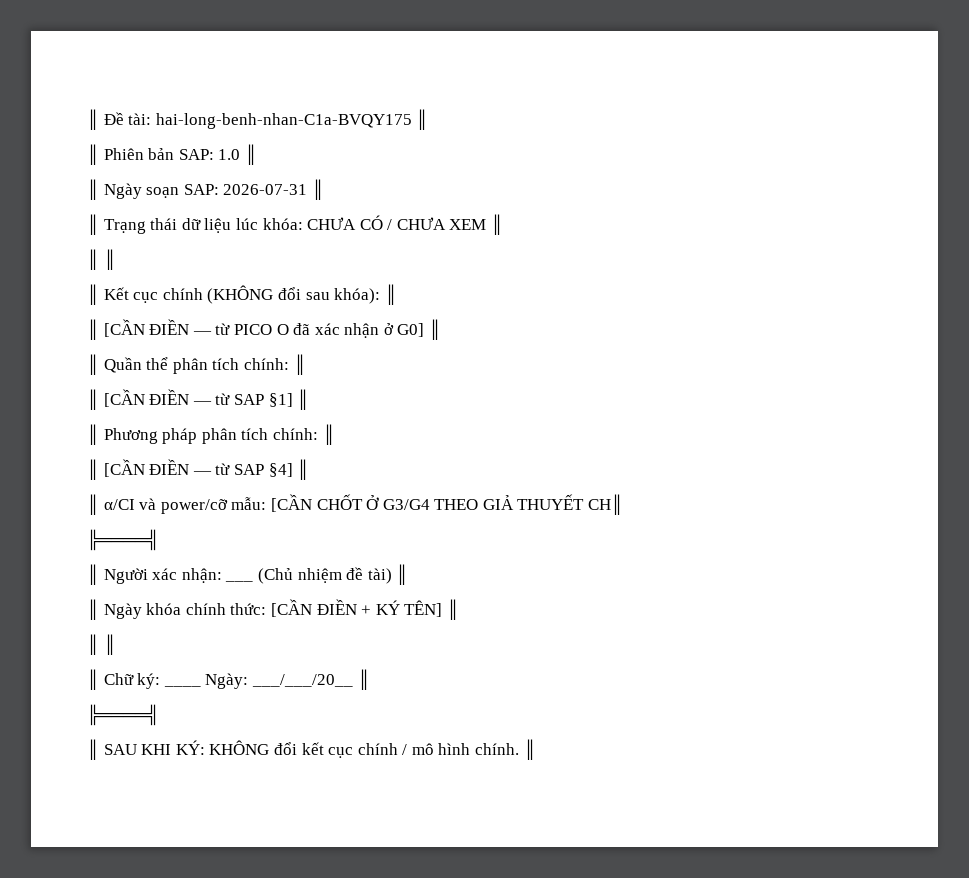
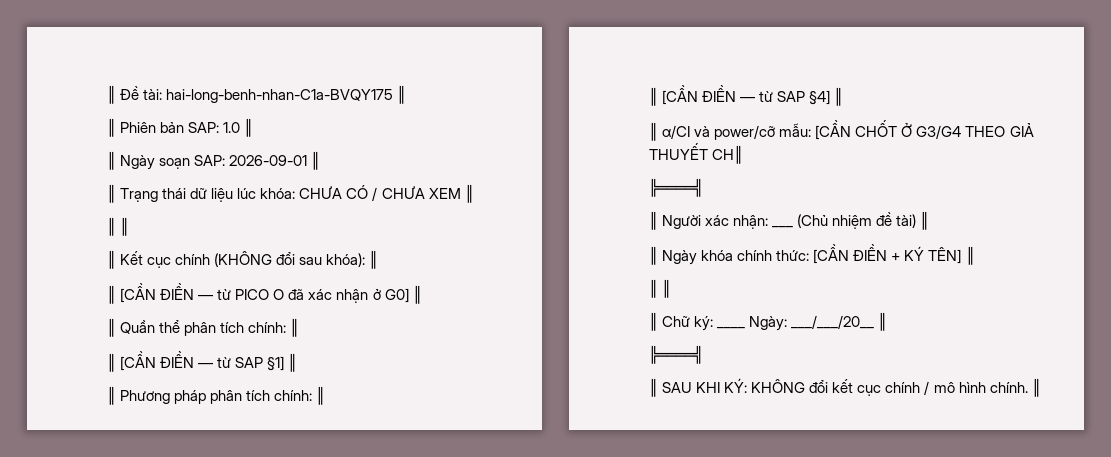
[223,184,308,195] 2026-07-31 -> [229,155,308,166] 2026-09-01

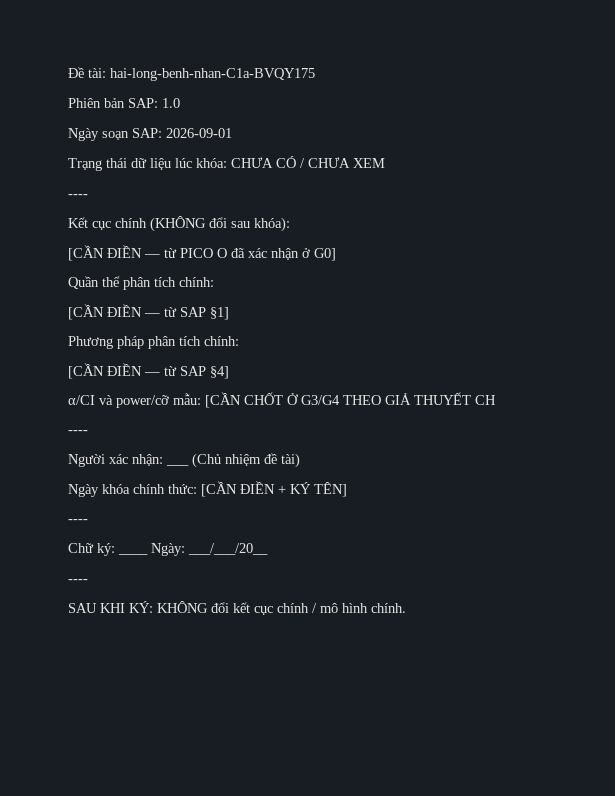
[107,85,116,104] ║ -> (68, 72) none
[397,85,407,104] [107,118,116,137] ║ // ║ -> (315, 74) //
[244,118,254,137] [107,151,116,170] ║ // ║ -> (180, 103) //
[311,151,321,170] [107,184,116,203] ║ // ║ -> (232, 133) //
[464,184,474,203] [107,217,130,236] [107,250,116,269] ║ // ║ ║ // ║ -> [68,194,88,198] // ---- //
[369,250,379,269] [107,285,116,304] ║ // ║ -> (290, 224) //
[412,285,422,304] [107,318,116,337] ║ // ║ -> (336, 254) //
[290,318,300,337] [107,353,116,372] ║ // ║ -> (214, 282) //
[288,353,298,372] [107,386,116,405] ║ // ║ -> (229, 313) //
[316,386,326,405] [649,87,658,106] ║ // ║ -> (239, 341) //
[834,87,844,106] [649,122,658,141] ║ // ║ -> (229, 372) //
[712,145,744,164] [649,178,703,197] [649,211,658,230] CH║ // ╠════╣ // ║ -> [475,395,496,405] [68,430,88,434] CH // ---- //
[920,211,930,230] [649,246,658,265] ║ // ║ -> (300, 460) //
[965,246,975,265] [649,279,672,298] [649,312,658,331] ║ // ║ ║ // ║ -> [68,519,88,523] // ---- //
[878,312,888,331] [649,345,703,364] [649,378,658,397] ║ // ╠════╣ // ║ -> [68,579,88,583] // ---- //
[1031,378,1041,397] ║ -> (406, 608) none

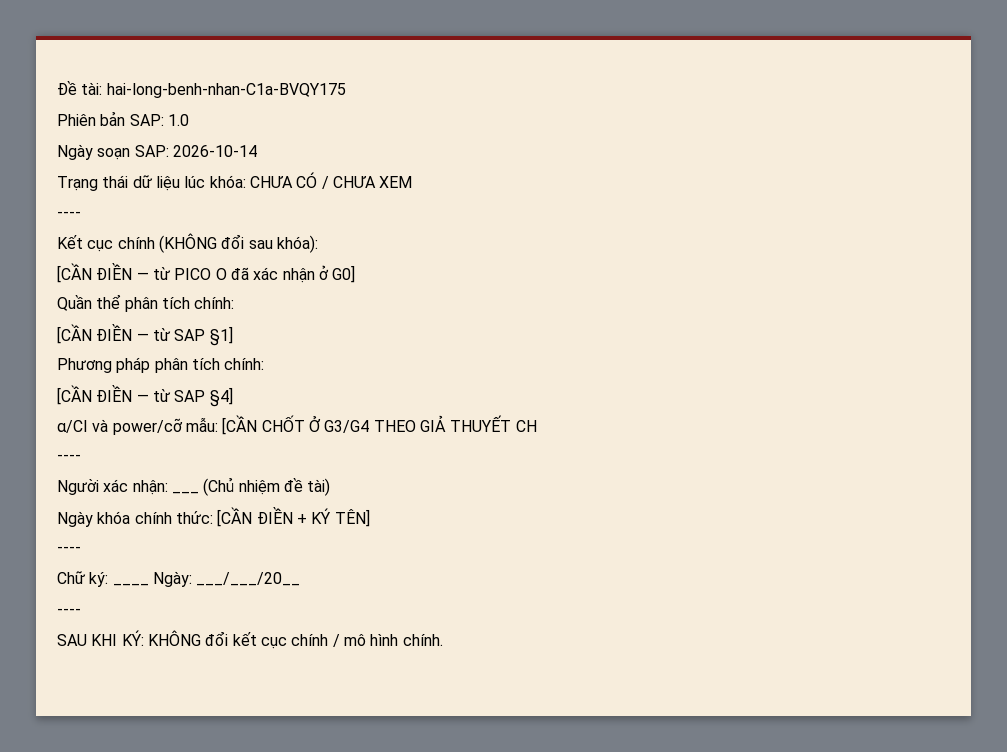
[166,128,232,138] 2026-09-01 -> [172,145,257,157] 2026-10-14

